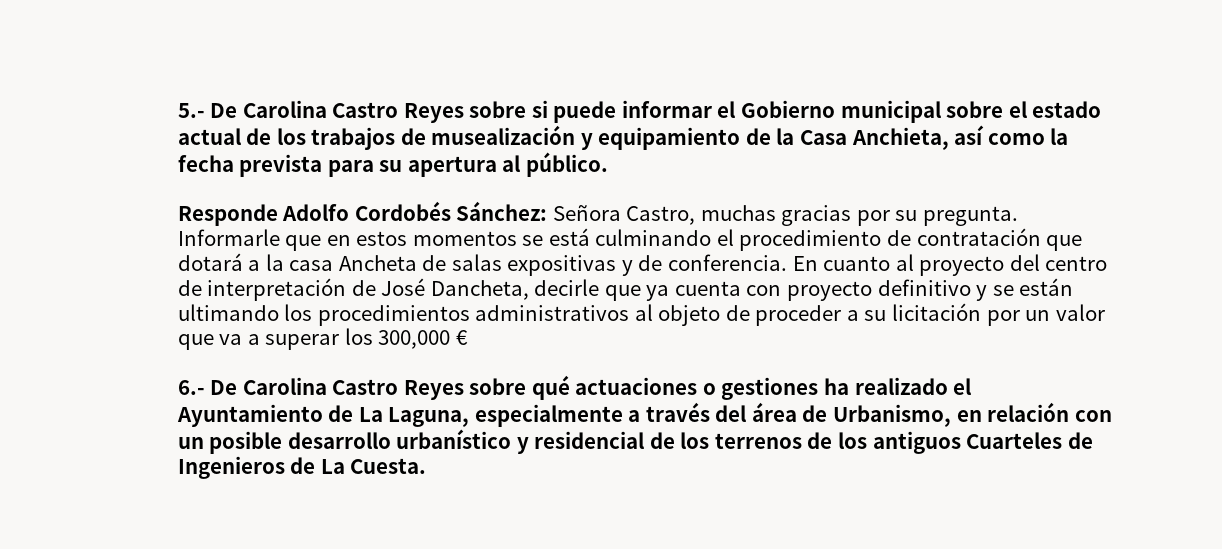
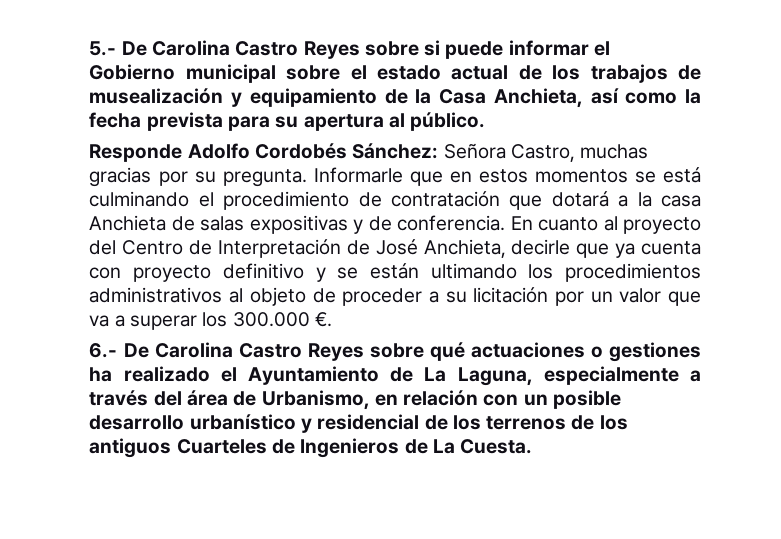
[338,255,417,271] Ancheta -> [89,215,167,231] Anchieta
[1045,256,1108,271] [177,278,347,301] centro de interpretación -> [122,239,342,258] Centro de Interpretación
[430,280,529,300] Dancheta, -> [423,239,506,258] Anchieta,
[378,330,468,349] 300,000 € -> [232,312,332,327] 300.000 €.

